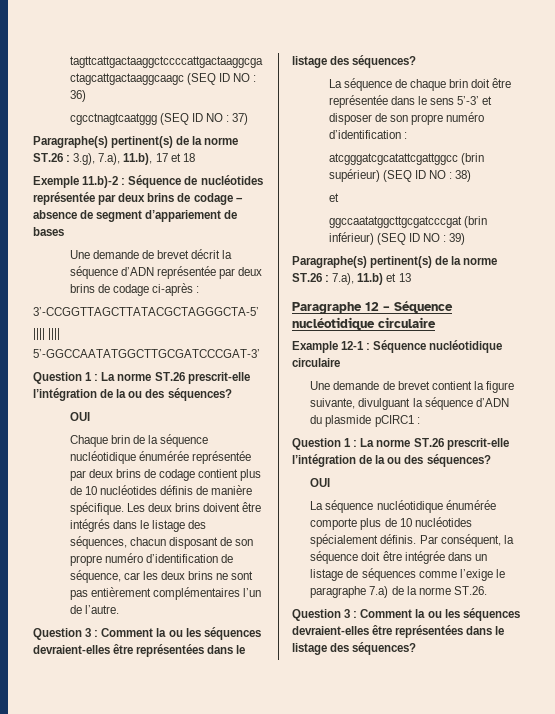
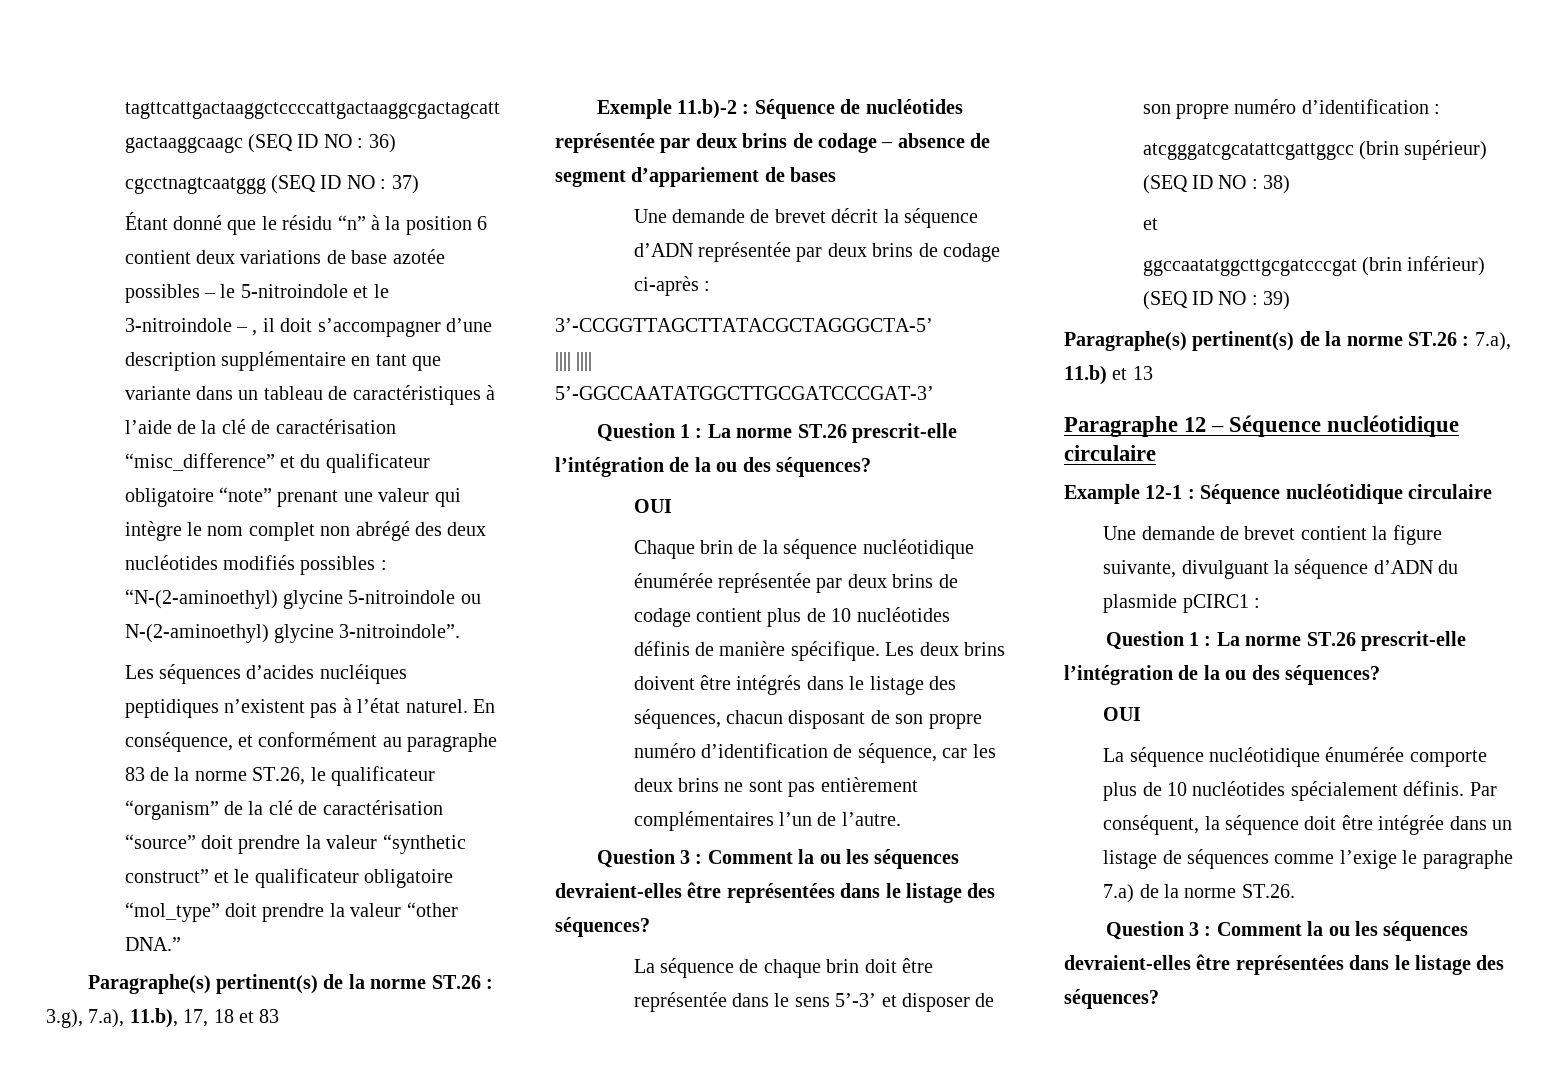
(249, 119) none -> [124,212,488,235] [124,249,445,264] [124,284,389,303] [124,318,492,337] [124,351,442,371] [124,385,495,405] [124,419,396,434] [124,453,430,473] [124,487,461,507] [124,521,487,541] [124,555,387,575] [124,589,481,609] [124,624,461,643] [124,664,407,684] [124,698,495,718] [124,732,498,752] [124,766,435,786] [124,800,443,820] [124,834,466,854] [124,868,454,888] [124,902,458,922] [124,937,181,951] // Étant donné que le résidu “n” à la position 6 contient deux variations de base azotée possibles – le 5-nitroindole et le 3-nitroindole – , il doit s’accompagner d’une description supplémentaire en tant que variante dans un tableau de caractéristiques à l’aide de la clé de caractérisation “misc_difference” et du qualificateur obligatoire “note” prenant une valeur qui intègre le nom complet non abrégé des deux nucléotides modifiés possibles : “N-(2-aminoethyl) glycine 5-nitroindole ou N-(2-aminoethyl) glycine 3-nitroindole”. // Les séquences d’acides nucléiques peptidiques n’existent pas à l’état naturel. En conséquence, et conformément au paragraphe 83 de la norme ST.26, le qualificateur “organism” de la clé de caractérisation “source” doit prendre la valeur “synthetic construct” et le qualificateur obligatoire “mol_type” doit prendre la valeur “other DNA.”
[155,153,195,162] 17 et 18 -> [183,1009,280,1027] 17, 18 et 83

